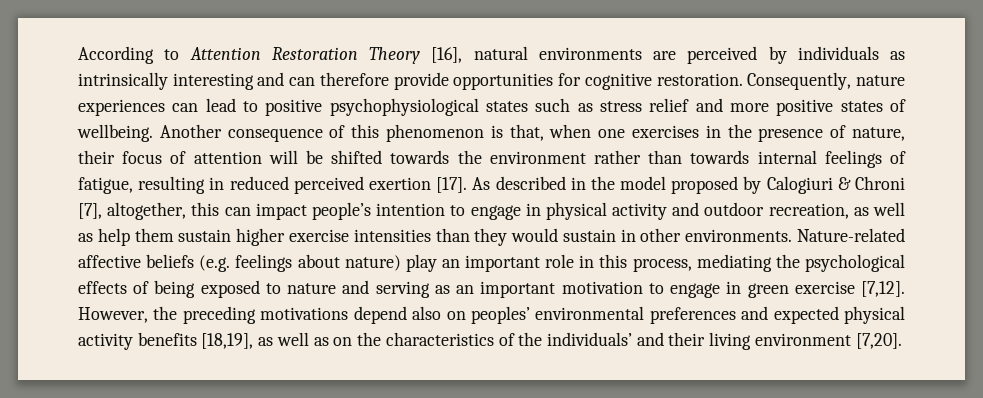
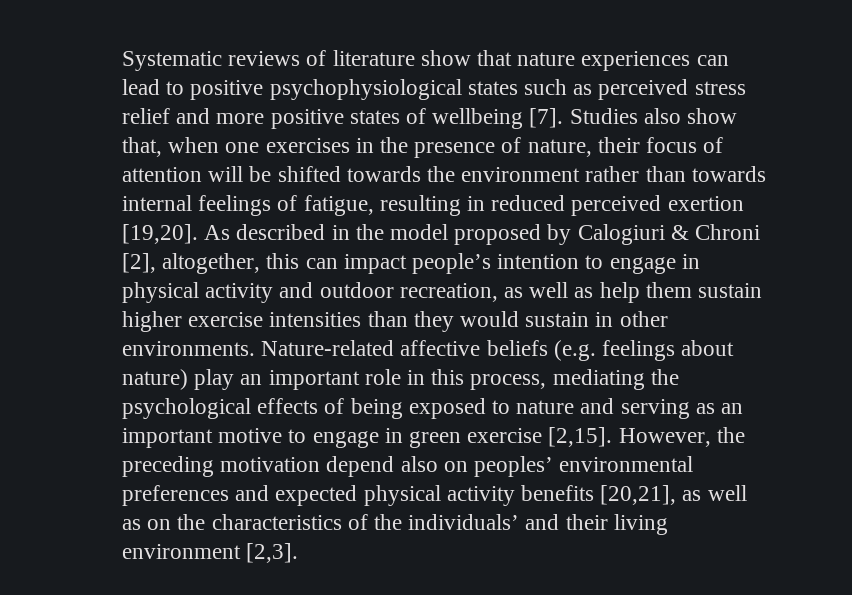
[78,46,905,64] [78,72,852,90] According to Attention Restoration Theory [16], natural environments are perceived by individuals as intrinsically interesting and can therefore provide opportunities for cognitive restoration. Consequently, -> [122,50,513,71] Systematic reviews of literature show that
(593, 107) none -> [598,79,689,100] perceived
[77,124,503,142] wellbeing. Another consequence of this phenomenon is -> [432,108,738,129] wellbeing [7]. Studies also show
[436,177,468,193] [17]. -> [122,224,198,244] [19,20].
[78,203,102,219] [7], -> [122,253,156,273] [2],
[561,281,643,294] motivation -> [218,428,283,443] motive
[861,281,906,297] [7,12]. -> [548,427,613,447] [2,15].
[260,307,349,320] motivations -> [220,457,321,472] motivation
[201,333,254,349] [18,19], -> [600,485,677,505] [20,21],
[855,333,902,349] [7,20]. -> [246,543,299,563] [2,3].

